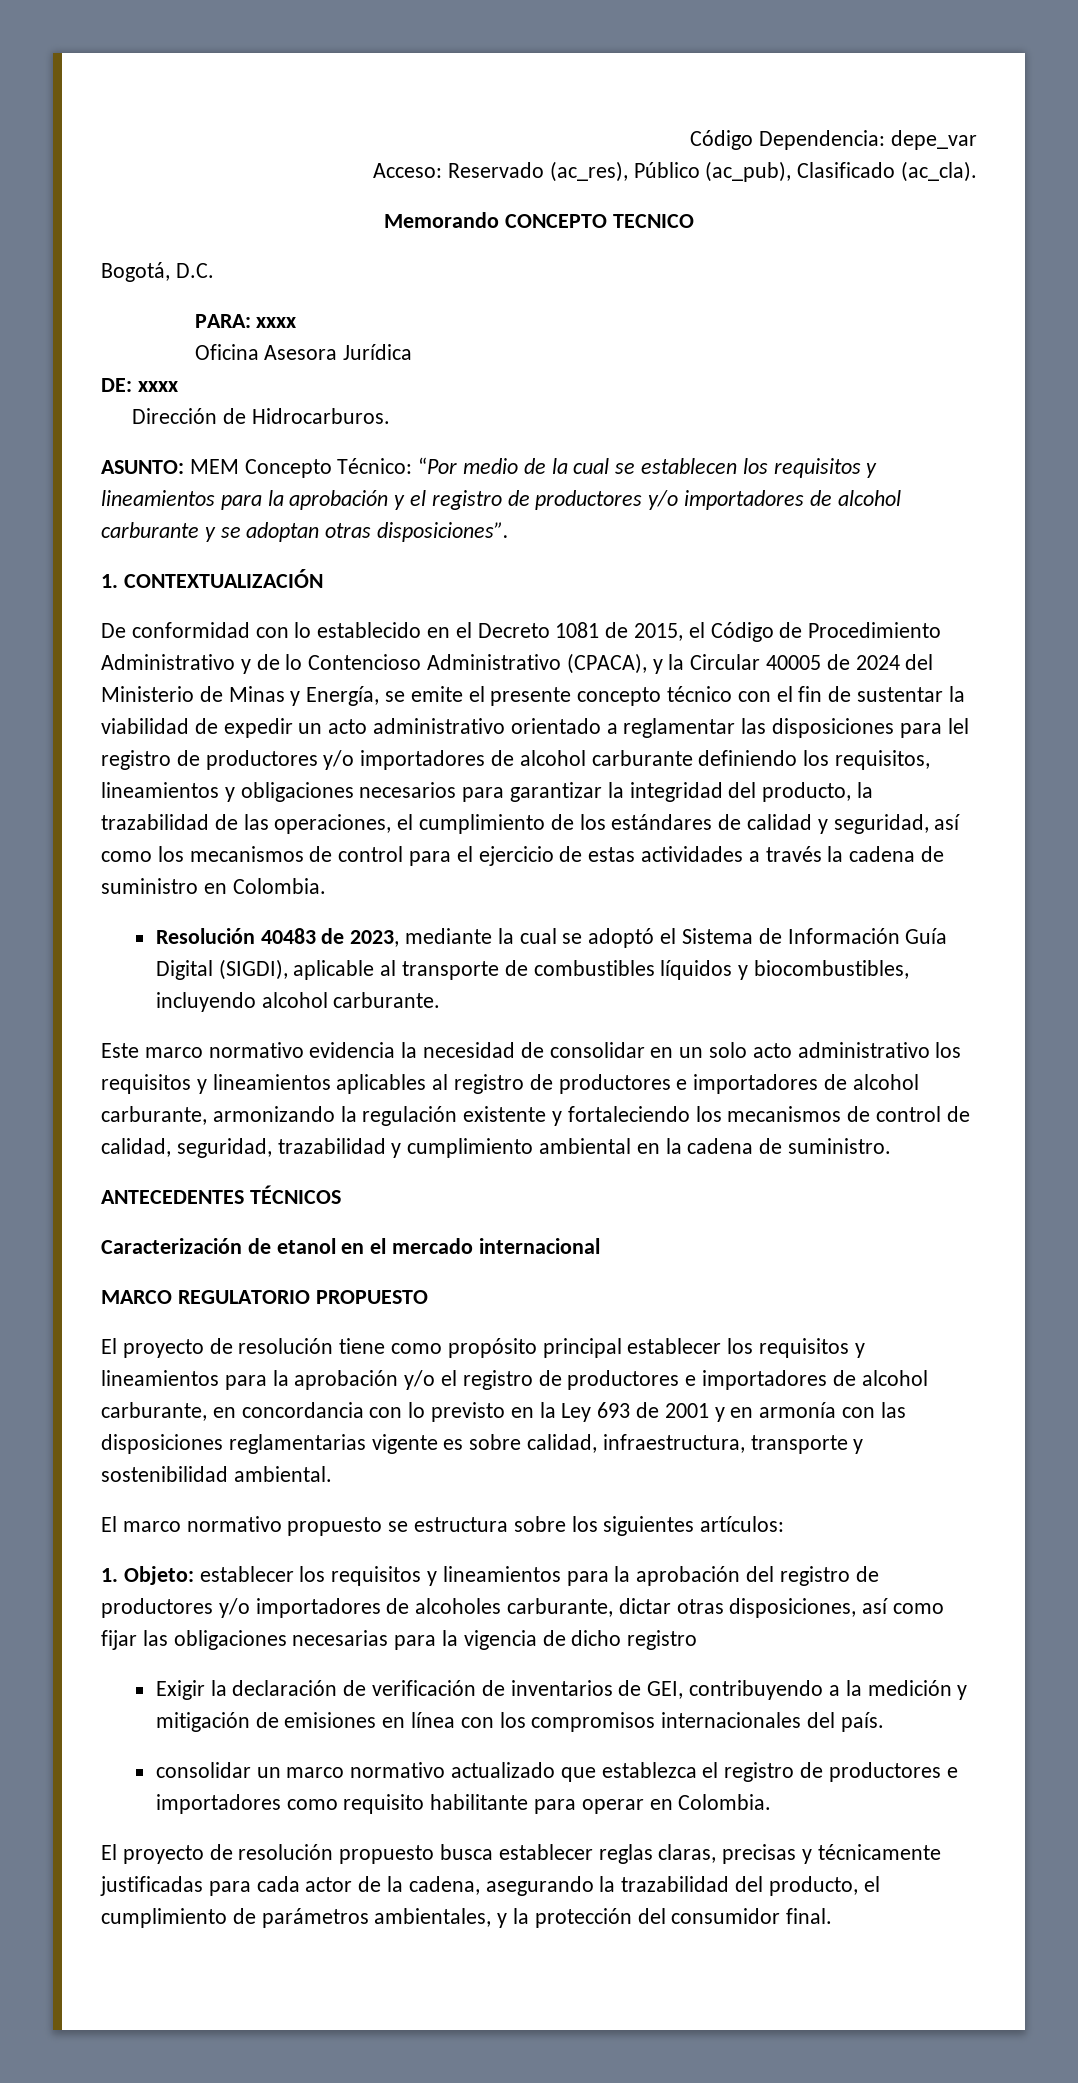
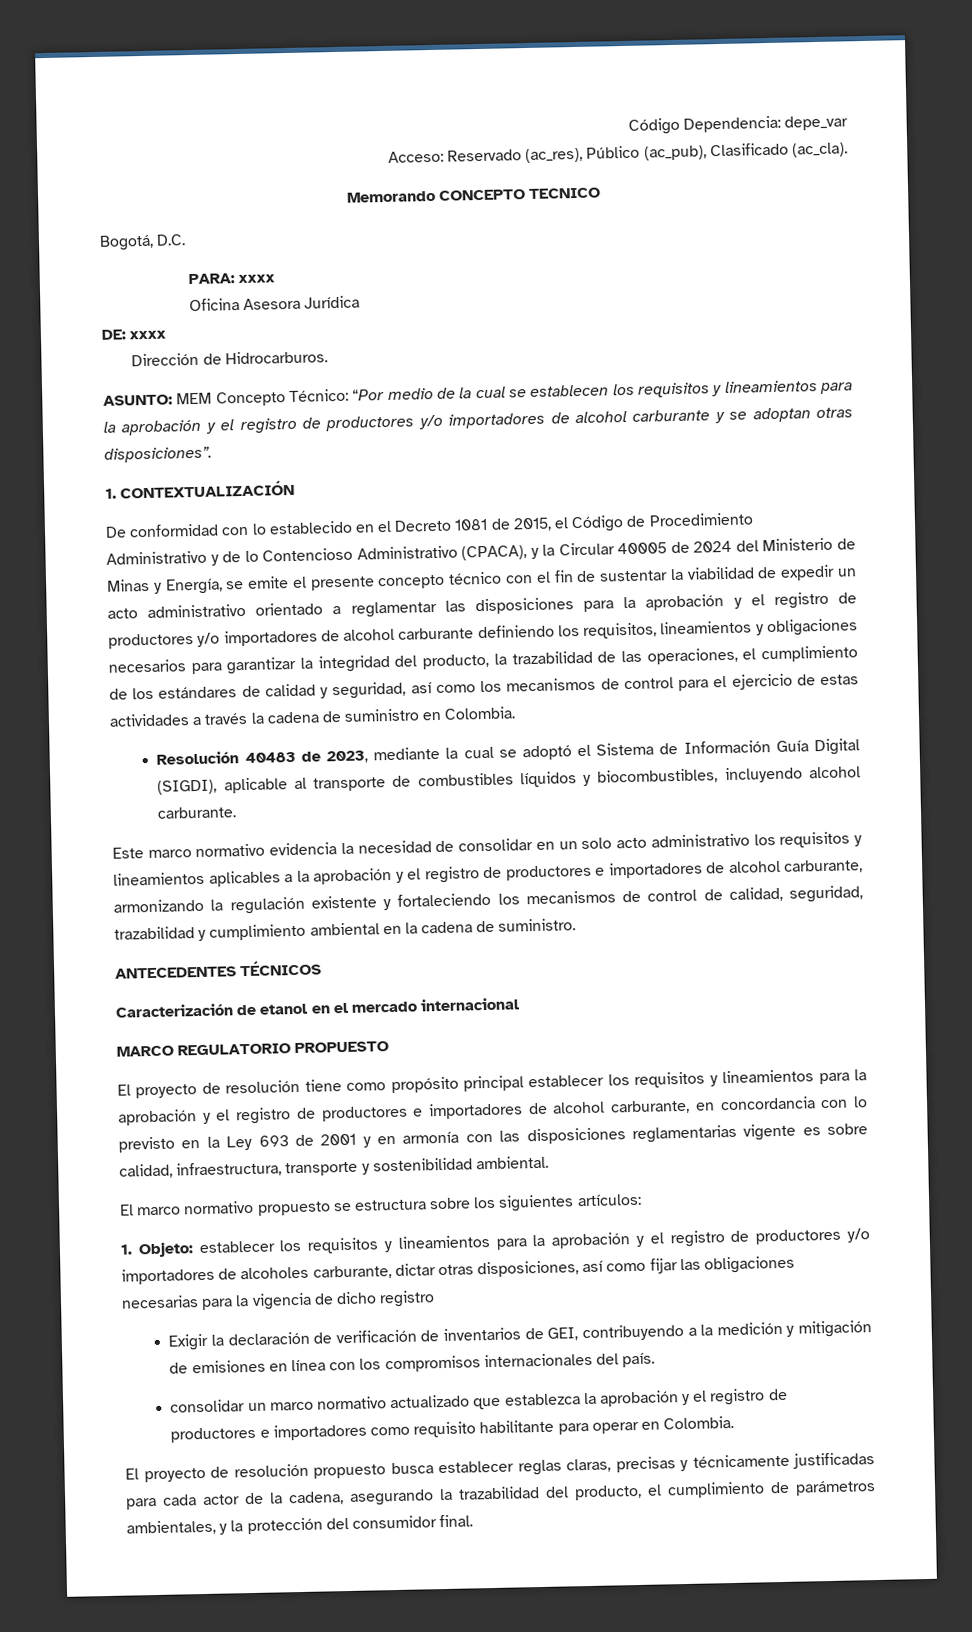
[947,718,969,734] lel -> [623,594,765,611] la aprobación y el
[432,1074,449,1090] al -> [284,867,421,885] a la aprobación y el
[404,1370,436,1390] y/o -> [202,1112,211,1124] y
[746,1566,775,1582] del -> [636,1232,664,1247] y el
(697, 1770) none -> [583,1390,691,1407] la aprobación y

